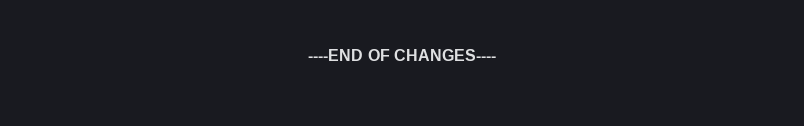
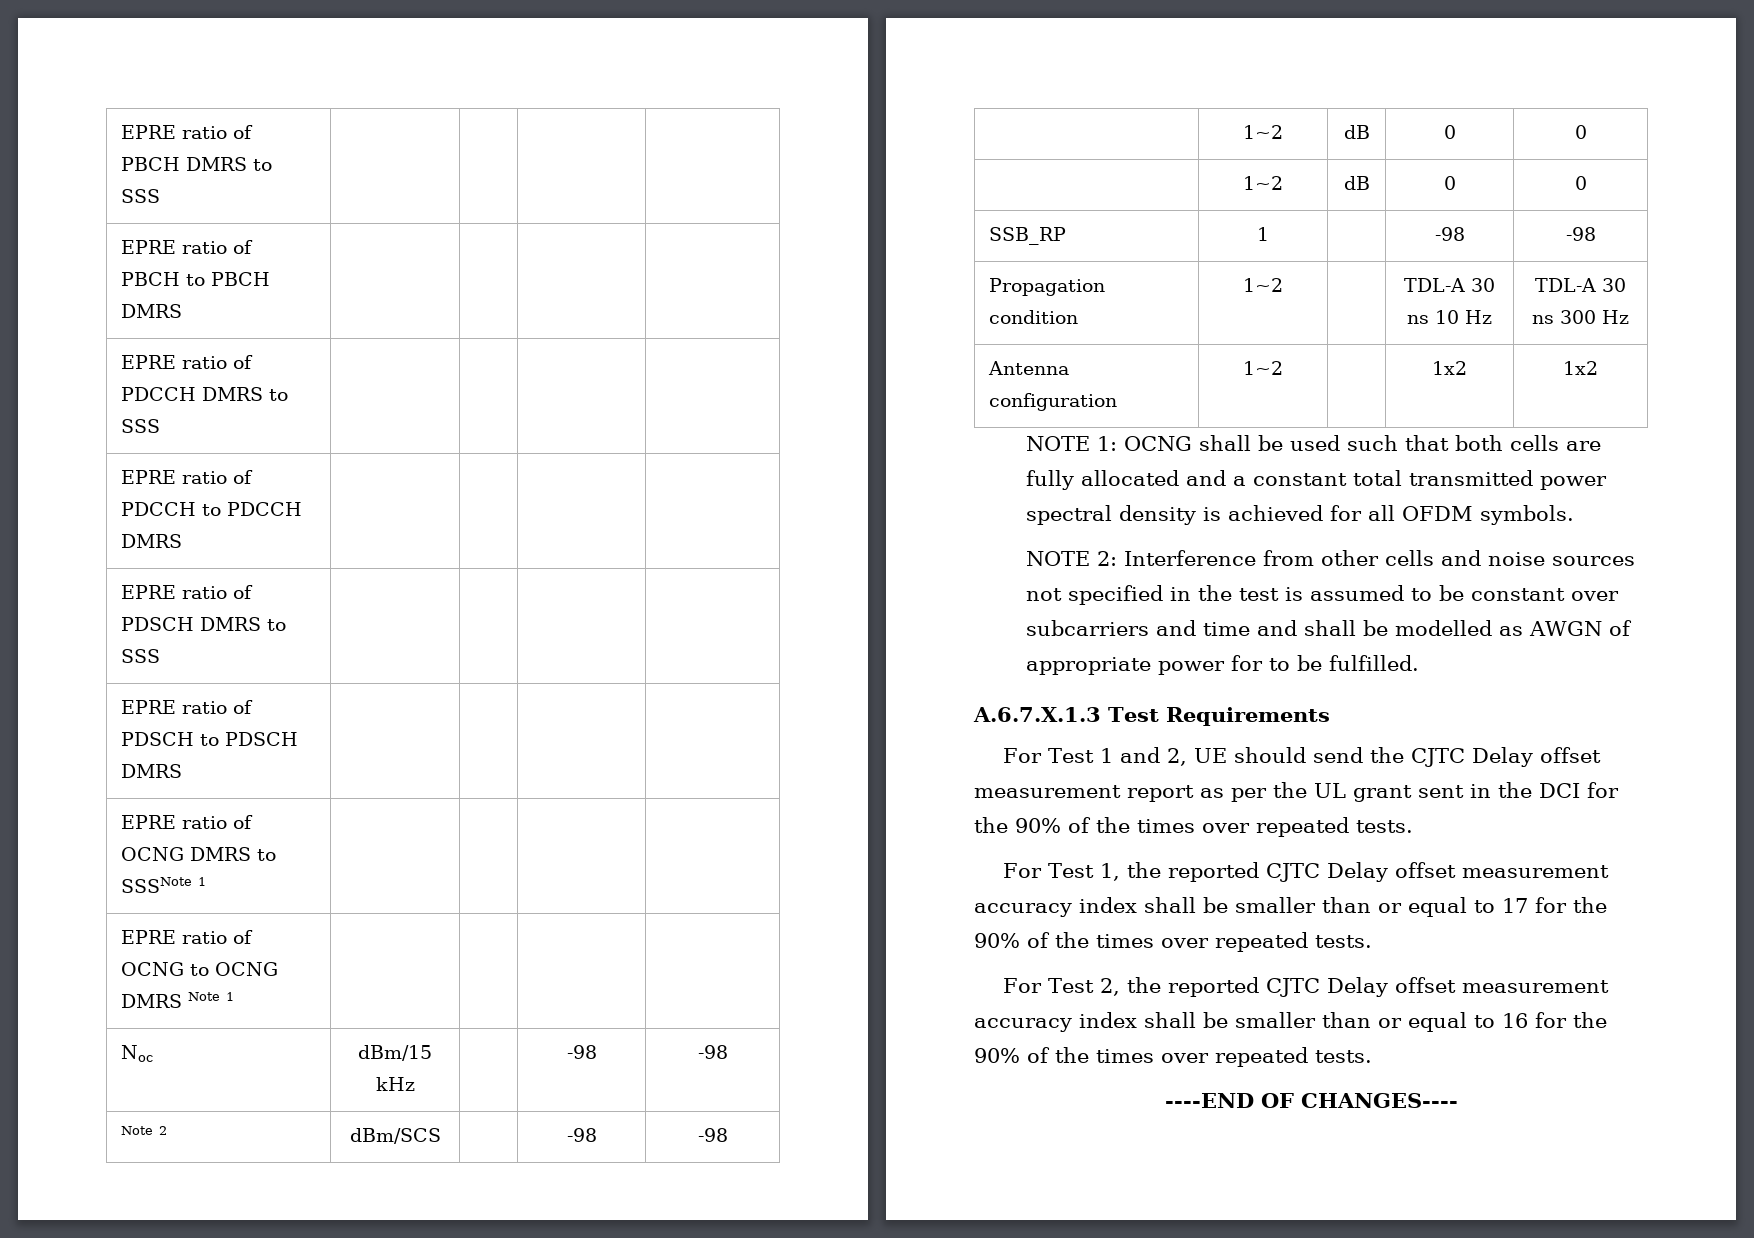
(308, 55) none -> [121,125,254,139] [121,157,273,171] [121,189,161,203] [121,240,254,254] [121,272,271,286] [121,304,183,318] [121,355,254,369] [121,387,289,401] [121,419,161,433] [121,470,254,484] [121,502,303,516] [121,534,183,548] [121,585,254,599] [121,617,287,631] [121,649,161,663] [121,700,254,714] [121,732,299,746] [121,764,183,778] [121,815,254,829] [121,847,277,861] [121,877,207,893] [121,930,254,944] [121,962,279,976] [121,992,235,1008] [121,1045,154,1062] [358,1045,432,1061] [375,1077,415,1091] [566,1045,597,1059] [697,1045,728,1059] [121,1126,168,1135] [349,1128,441,1144] [566,1128,597,1142] [697,1128,728,1142] [1243,125,1283,139] [1343,125,1370,139] [1443,125,1456,139] [1574,125,1587,139] [1243,176,1283,190] [1343,176,1370,190] [1443,176,1456,190] [1574,176,1587,190] [989,227,1067,245] [1257,227,1269,241] [1434,227,1465,241] [1565,227,1596,241] [989,278,1106,296] [989,310,1079,324] [1243,278,1283,292] [1404,278,1495,292] [1407,310,1492,324] [1535,278,1626,292] [1532,310,1629,324] [988,361,1070,375] [989,393,1118,411] [1243,361,1283,375] [1432,361,1467,375] [1563,361,1598,375] [1025,435,1601,451] [1025,470,1607,490] [1025,505,1574,525] [1025,550,1635,566] [1025,585,1619,605] [1025,620,1632,636] [1025,655,1419,675] [973,707,1330,726] [1003,747,1602,767] [974,782,1619,802] [974,817,1413,837] [1003,862,1610,882] [974,897,1607,917] [974,932,1372,952] [1003,977,1610,997] [974,1012,1607,1032] [974,1047,1372,1067] EPRE ratio of PBCH DMRS to SSS | | | | // EPRE ratio of PBCH to PBCH DMRS | | | | // EPRE ratio of PDCCH DMRS to SSS | | | | // EPRE ratio of PDCCH to PDCCH DMRS | | | | // EPRE ratio of PDSCH DMRS to SSS | | | | // EPRE ratio of PDSCH to PDSCH DMRS | | | | // EPRE ratio of OCNG DMRS to SSSNote 1 | | | | // EPRE ratio of OCNG to OCNG DMRS Note 1 | | | | // Noc | dBm/15 kHz | | -98 | -98 // Note 2 | dBm/SCS | | -98 | -98 // | 1~2 | dB | 0 | 0 // | 1~2 | dB | 0 | 0 // SSB_RP | 1 | | -98 | -98 // Propagation condition | 1~2 | | TDL-A 30 ns 10 Hz | TDL-A 30 ns 300 Hz // Antenna configuration | 1~2 | | 1x2 | 1x2 // NOTE 1: OCNG shall be used such that both cells are fully allocated and a constant total transmitted power spectral density is achieved for all OFDM symbols. // NOTE 2: Interference from other cells and noise sources not specified in the test is assumed to be constant over subcarriers and time and shall be modelled as AWGN of appropriate power for to be fulfilled. // A.6.7.X.1.3 Test Requirements // For Test 1 and 2, UE should send the CJTC Delay offset measurement report as per the UL grant sent in the DCI for the 90% of the times over repeated tests. // For Test 1, the reported CJTC Delay offset measurement accuracy index shall be smaller than or equal to 17 for the 90% of the times over repeated tests. // For Test 2, the reported CJTC Delay offset measurement accuracy index shall be smaller than or equal to 16 for the 90% of the times over repeated tests. //

